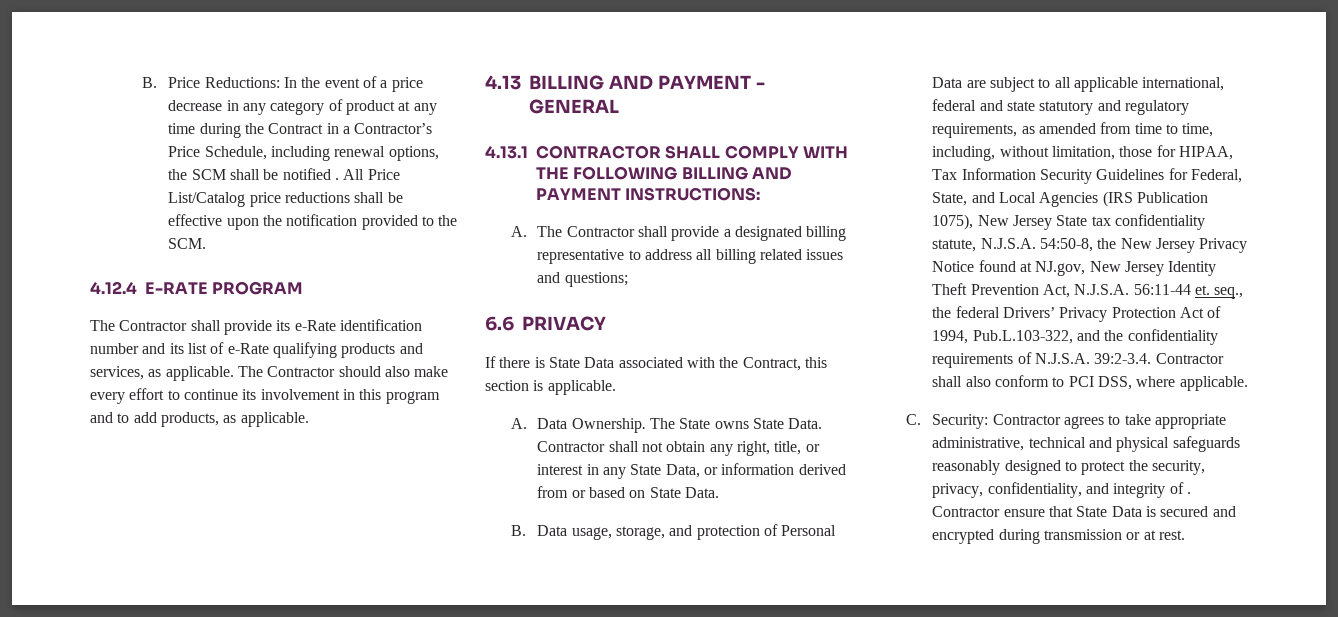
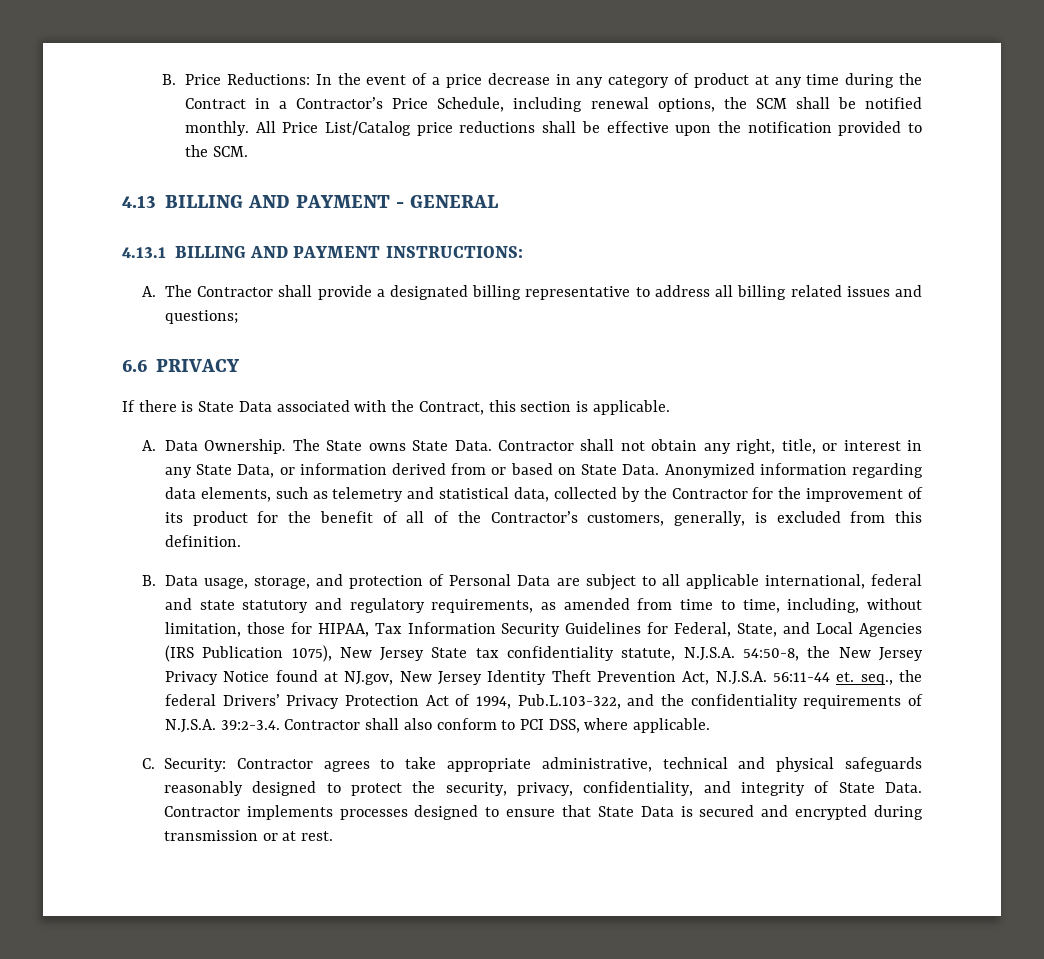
[335,178,340,180] . -> [184,121,249,136] monthly.
[90,281,304,295] [90,319,422,335] [90,342,423,358] [90,366,449,381] [90,388,440,404] [90,412,309,427] // 4.12.4 E-RATE PROGRAM // The Contractor shall provide its e-Rate identification number and its list of e-Rate qualifying products and services, as applicable. The Contractor should also make every effort to continue its involvement in this program and to add products, as applicable. -> (248, 151) none
[536,145,848,159] [536,166,678,180] CONTRACTOR SHALL COMPLY WITH THE FOLLOWING -> (166, 252) none
(719, 492) none -> [664,463,924,478] [164,487,923,502] [164,511,922,526] [164,535,241,547] Anonymized information regarding data elements, such as telemetry and statistical data, collected by the Contractor for the improvement of its product for the benefit of all of the Contractor’s customers, generally, is excluded from this definition.
[1186,492,1191,494] [932,506,1001,517] . Contractor -> [838,782,923,793] [163,805,500,820] State Data. Contractor implements processes designed to

